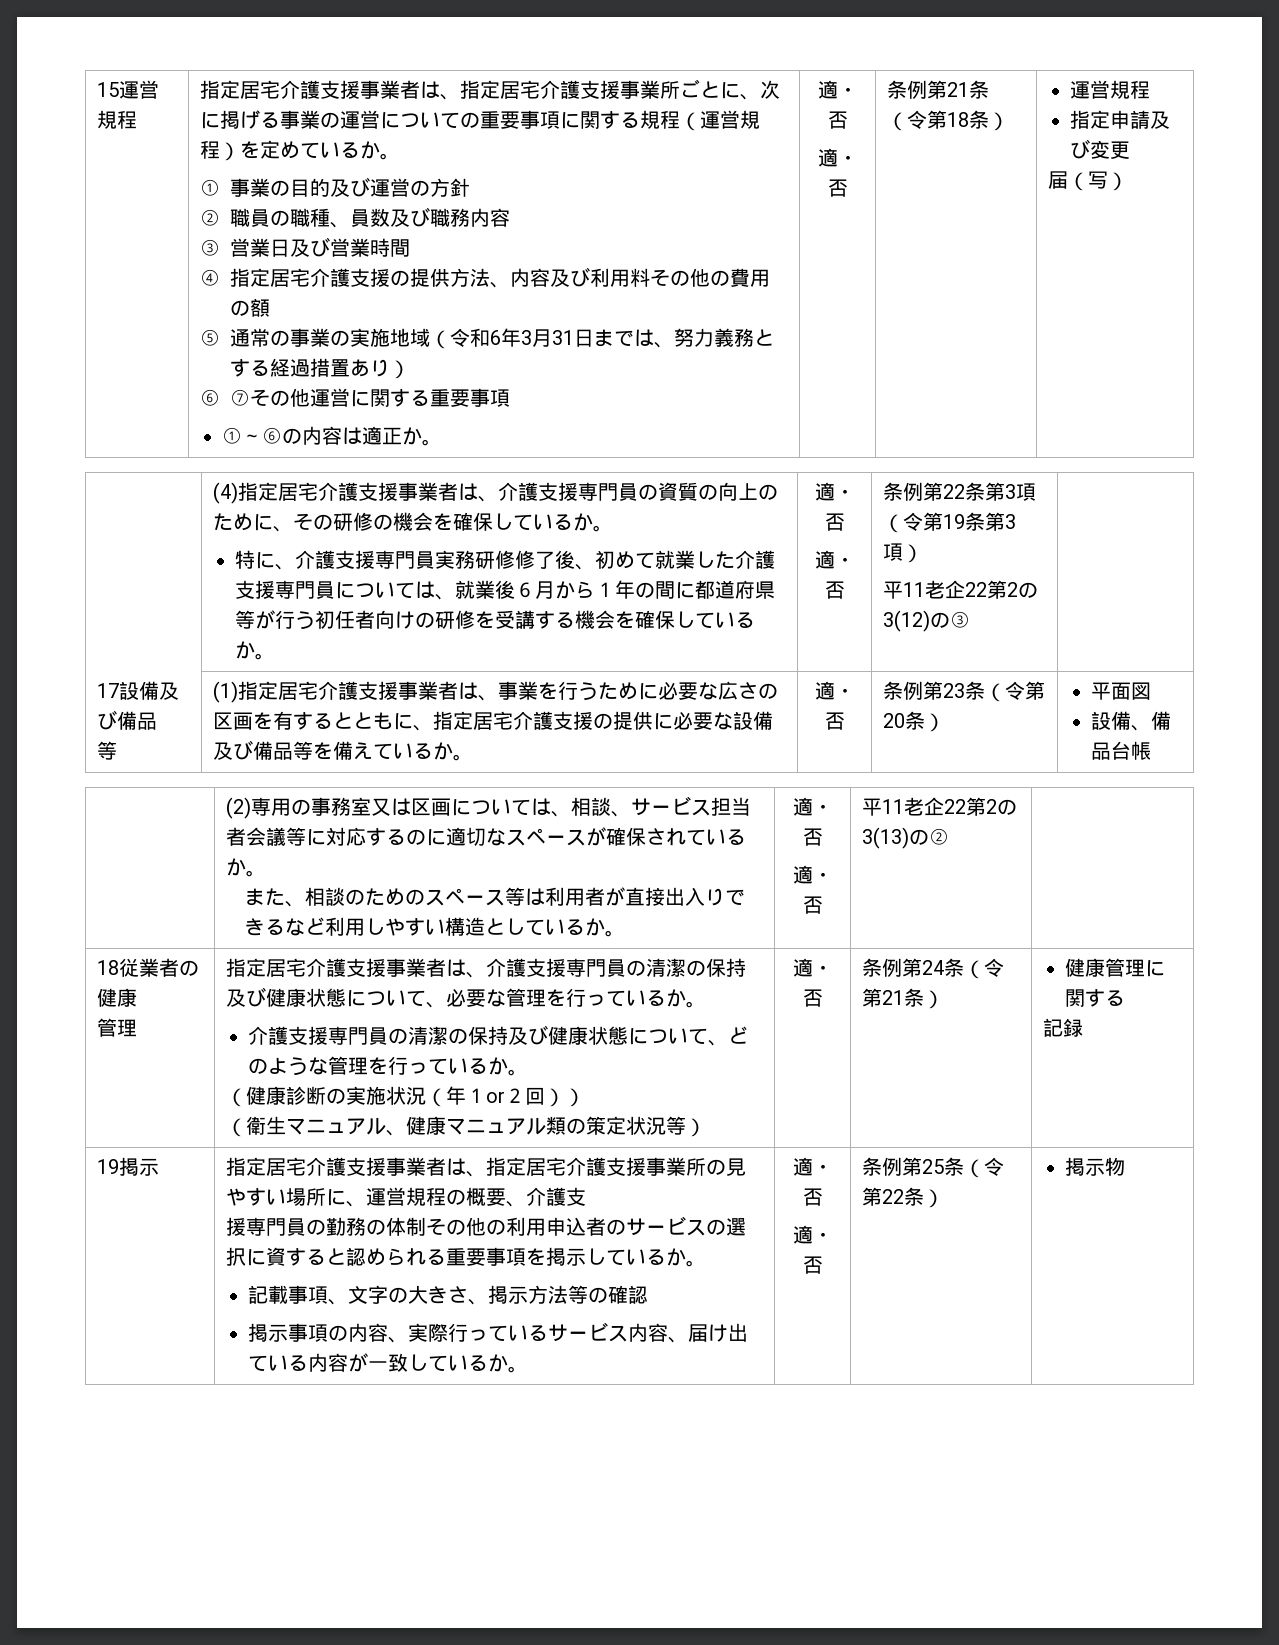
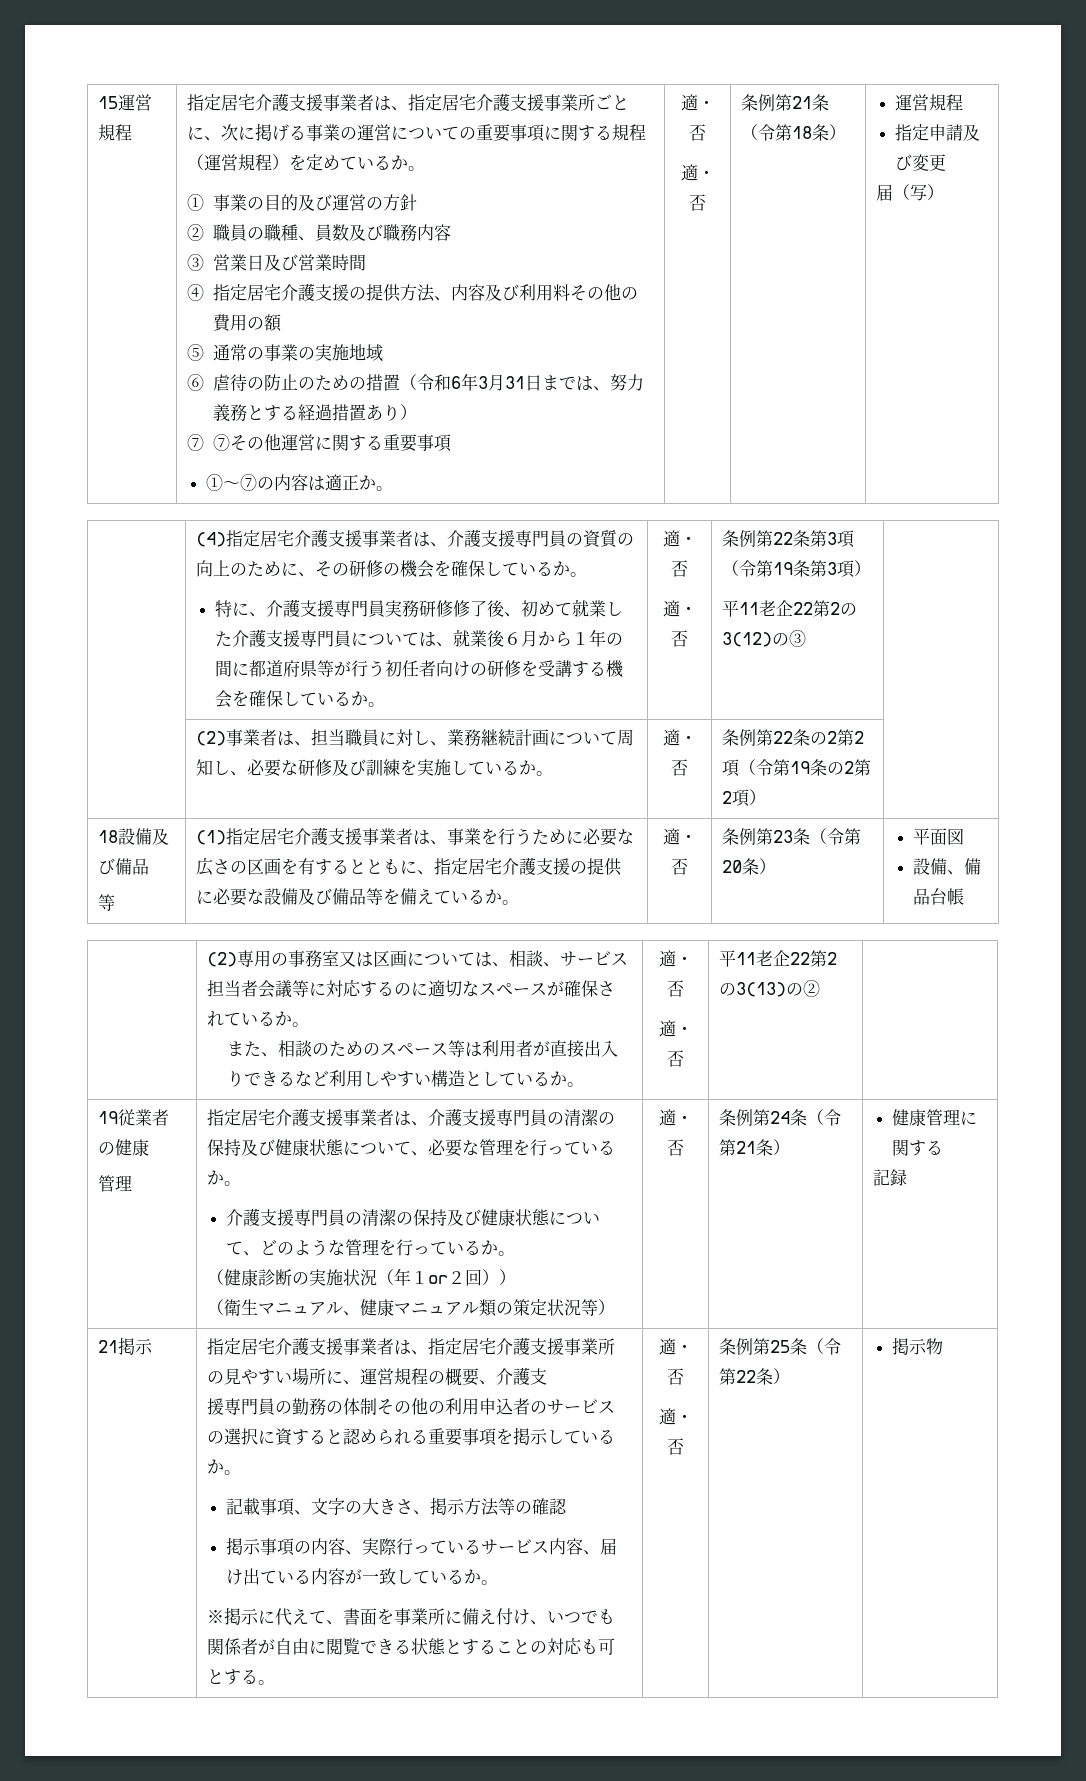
(431, 337) none -> [187,374,400,391] // ⑥虐待の防止のための措置
[200,389,221,406] ⑥ -> [187,434,205,451] ⑦
[262,427,283,444] ⑥ -> [240,474,258,491] ⑦
[97,683,120,698] 17 -> [196,729,635,746] [196,759,554,777] [662,729,697,746] [671,759,688,776] [722,729,865,746] [722,759,872,777] [722,789,767,807] [98,830,119,843] | (2)事業者は、担当職員に対し、業務継続計画について周知し、必要な研修及び訓練を実施しているか。 | 適・否 | 条例第22条の2第2項（令第19条の2第2項） | // 18
[97,960,120,975] 18 -> [98,1111,119,1124] 19
[97,1159,120,1174] 19 -> [98,1340,119,1353] 21
(529, 1369) none -> [207,1607,616,1626] [207,1638,616,1655] [207,1669,276,1685] // ※掲示に代えて、書面を事業所に備え付け、いつでも関係者が自由に閲覧できる状態とすることの対応も可とする。

